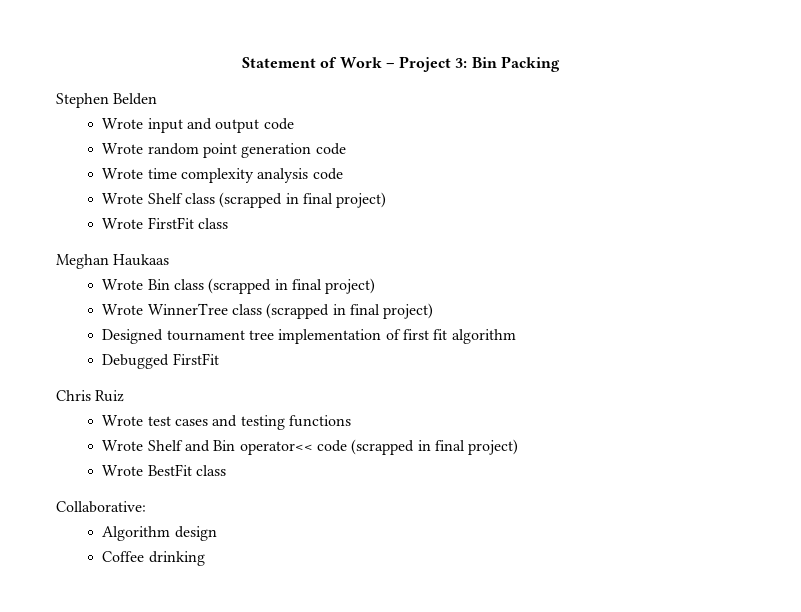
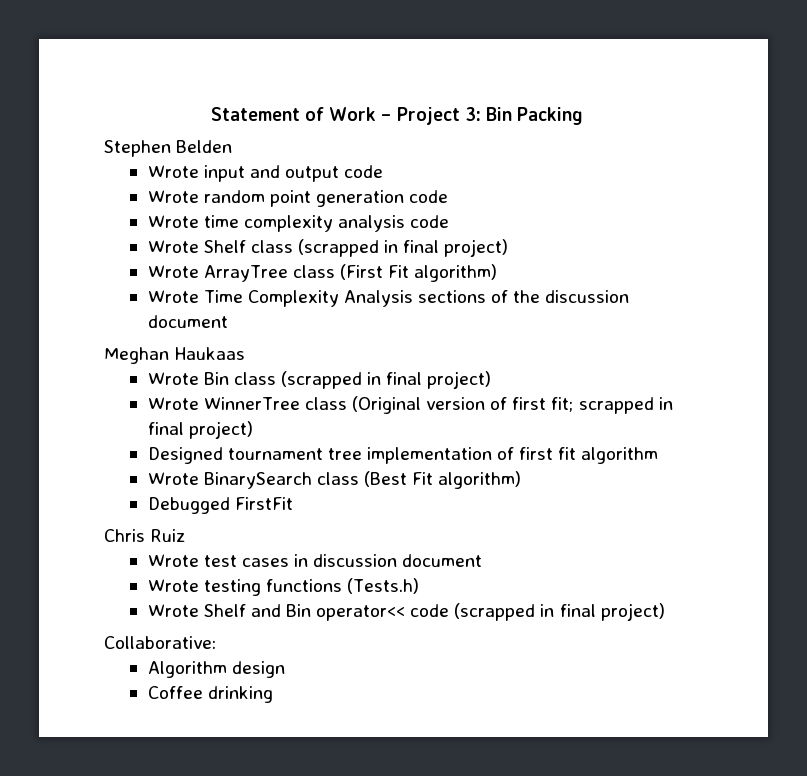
[147,217,229,229] FirstFit class -> [203,264,498,282] [147,290,630,307] [147,315,228,328] ArrayTree class (First Fit algorithm) // Wrote Time Complexity Analysis sections of the discussion document
[266,303,330,319] (scrapped -> [351,396,654,414] (Original version of first fit; scrapped
(516, 336) none -> [147,471,522,489] // Wrote BinarySearch class (Best Fit algorithm)
[212,415,238,427] and -> [293,554,483,567] [147,579,199,592] in discussion document // Wrote
(352, 421) none -> [346,578,419,594] (Tests.h)
[102,464,227,476] // Wrote BestFit class -> (665, 612) none

